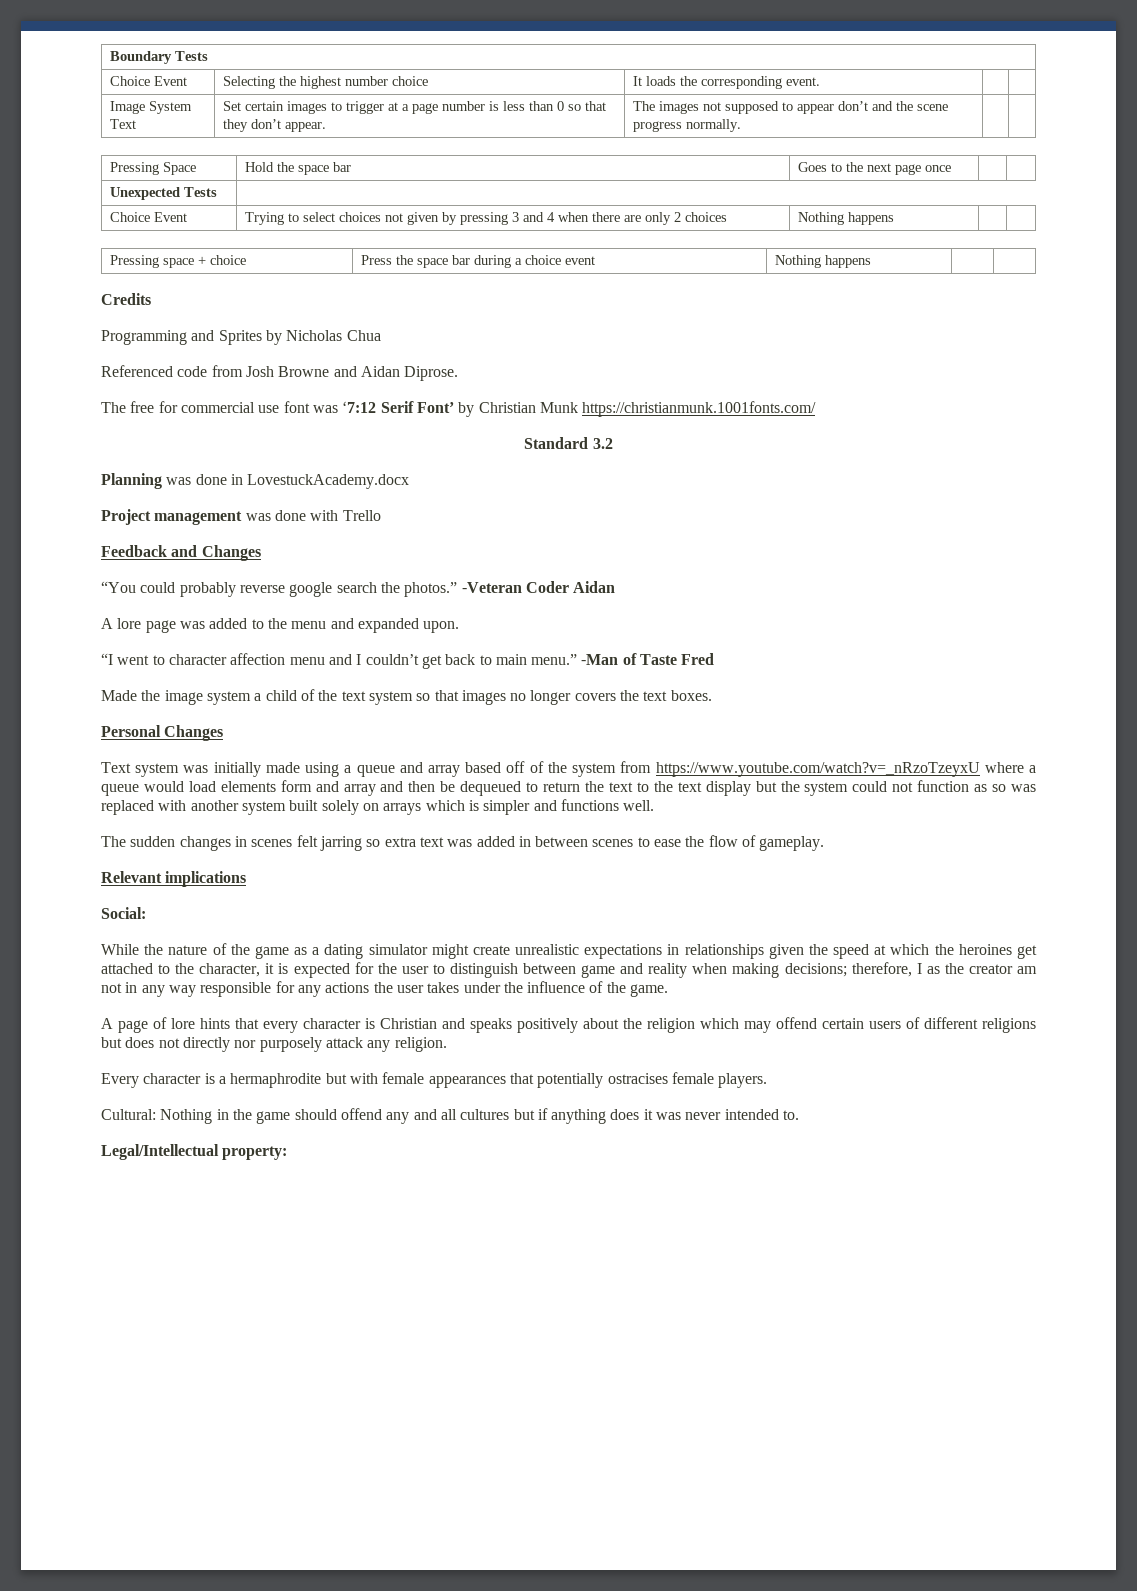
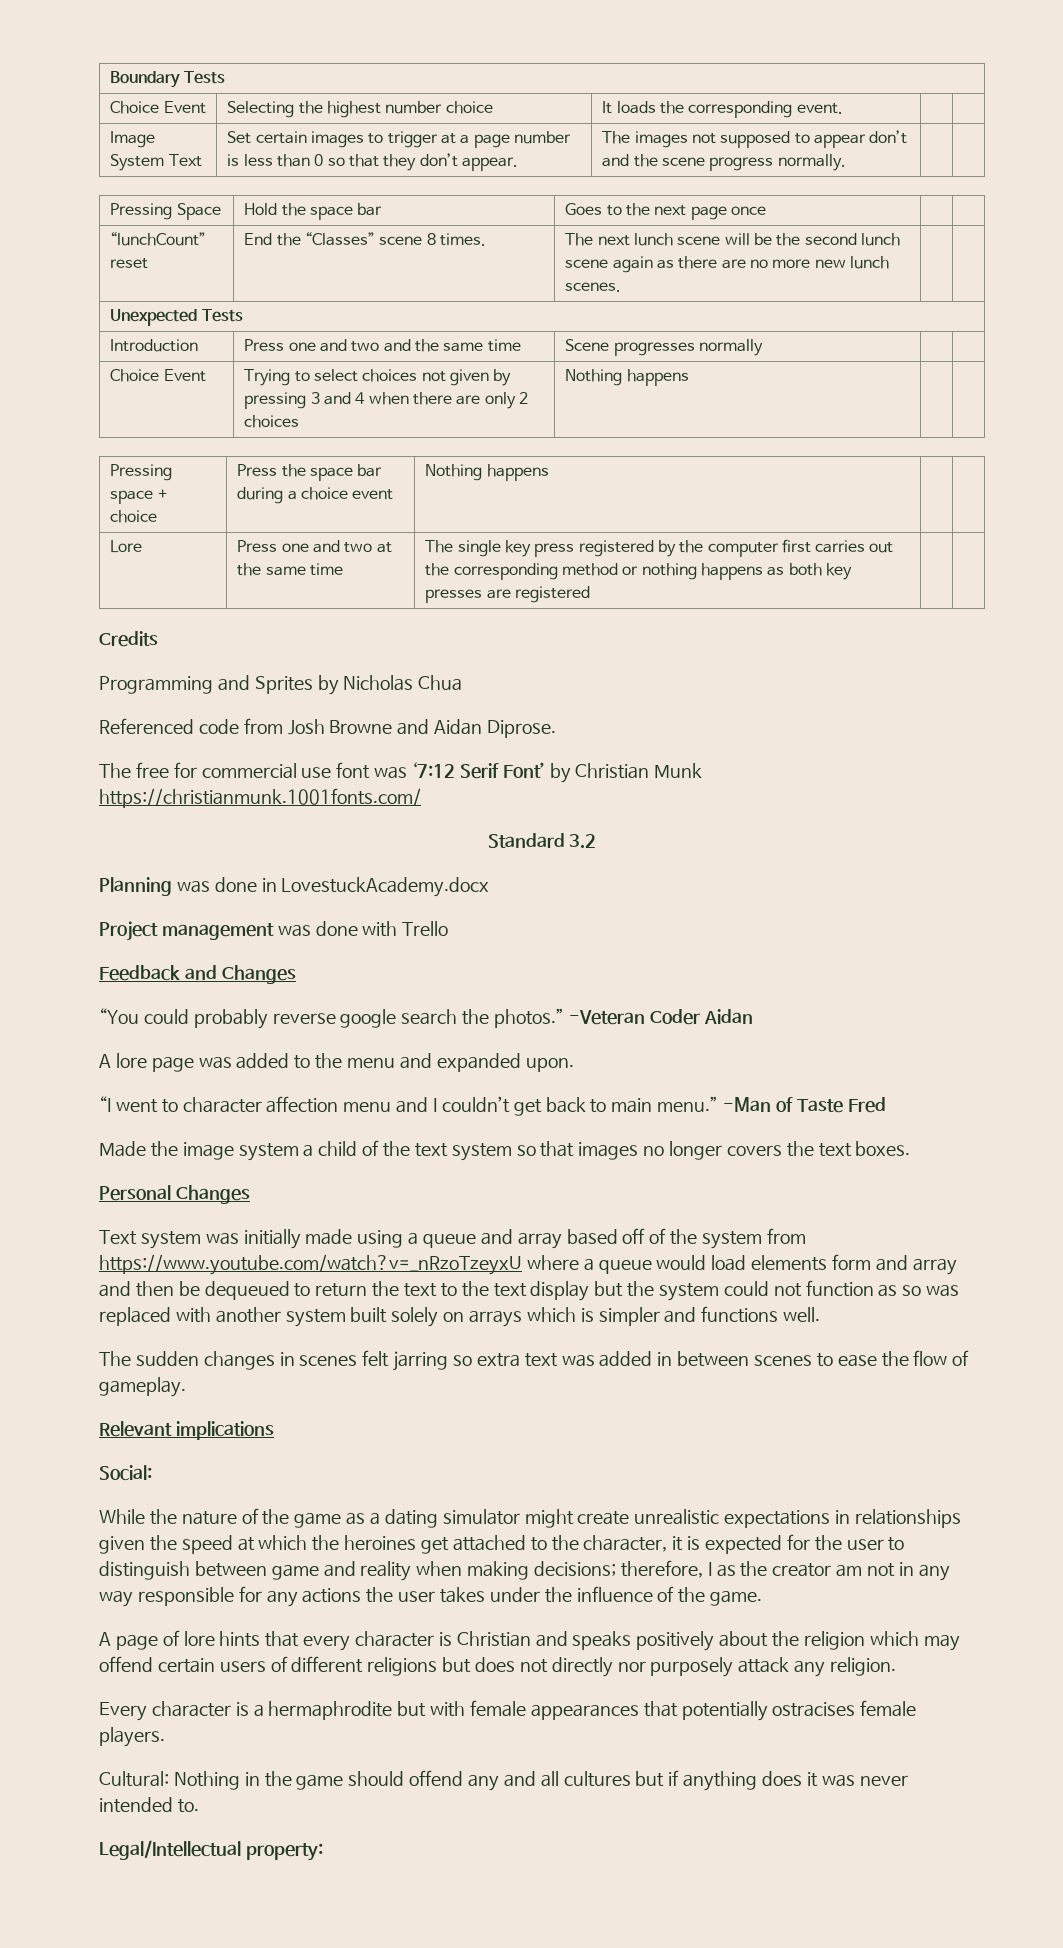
[110,187,218,200] Unexpected Tests -> [110,232,207,246] [110,258,149,269] [244,232,486,246] [565,233,900,246] [565,256,889,273] [565,282,622,292] [110,309,243,326] [110,339,199,352] [244,339,521,352] [565,339,763,356] “lunchCount” reset | End the “Classes” scene 8 times. | The next lunch scene will be the second lunch scene again as there are no more new lunch scenes. | | // Unexpected Tests // Introduction | Press one and two and the same time | Scene progresses normally | |
(872, 261) none -> [110,540,143,553] [237,540,392,553] [237,563,343,576] [425,539,894,557] [425,563,852,580] [425,586,590,603] // Lore | Press one and two at the same time | The single key press registered by the computer first carries out the corresponding method or nothing happens as both key presses are registered | |

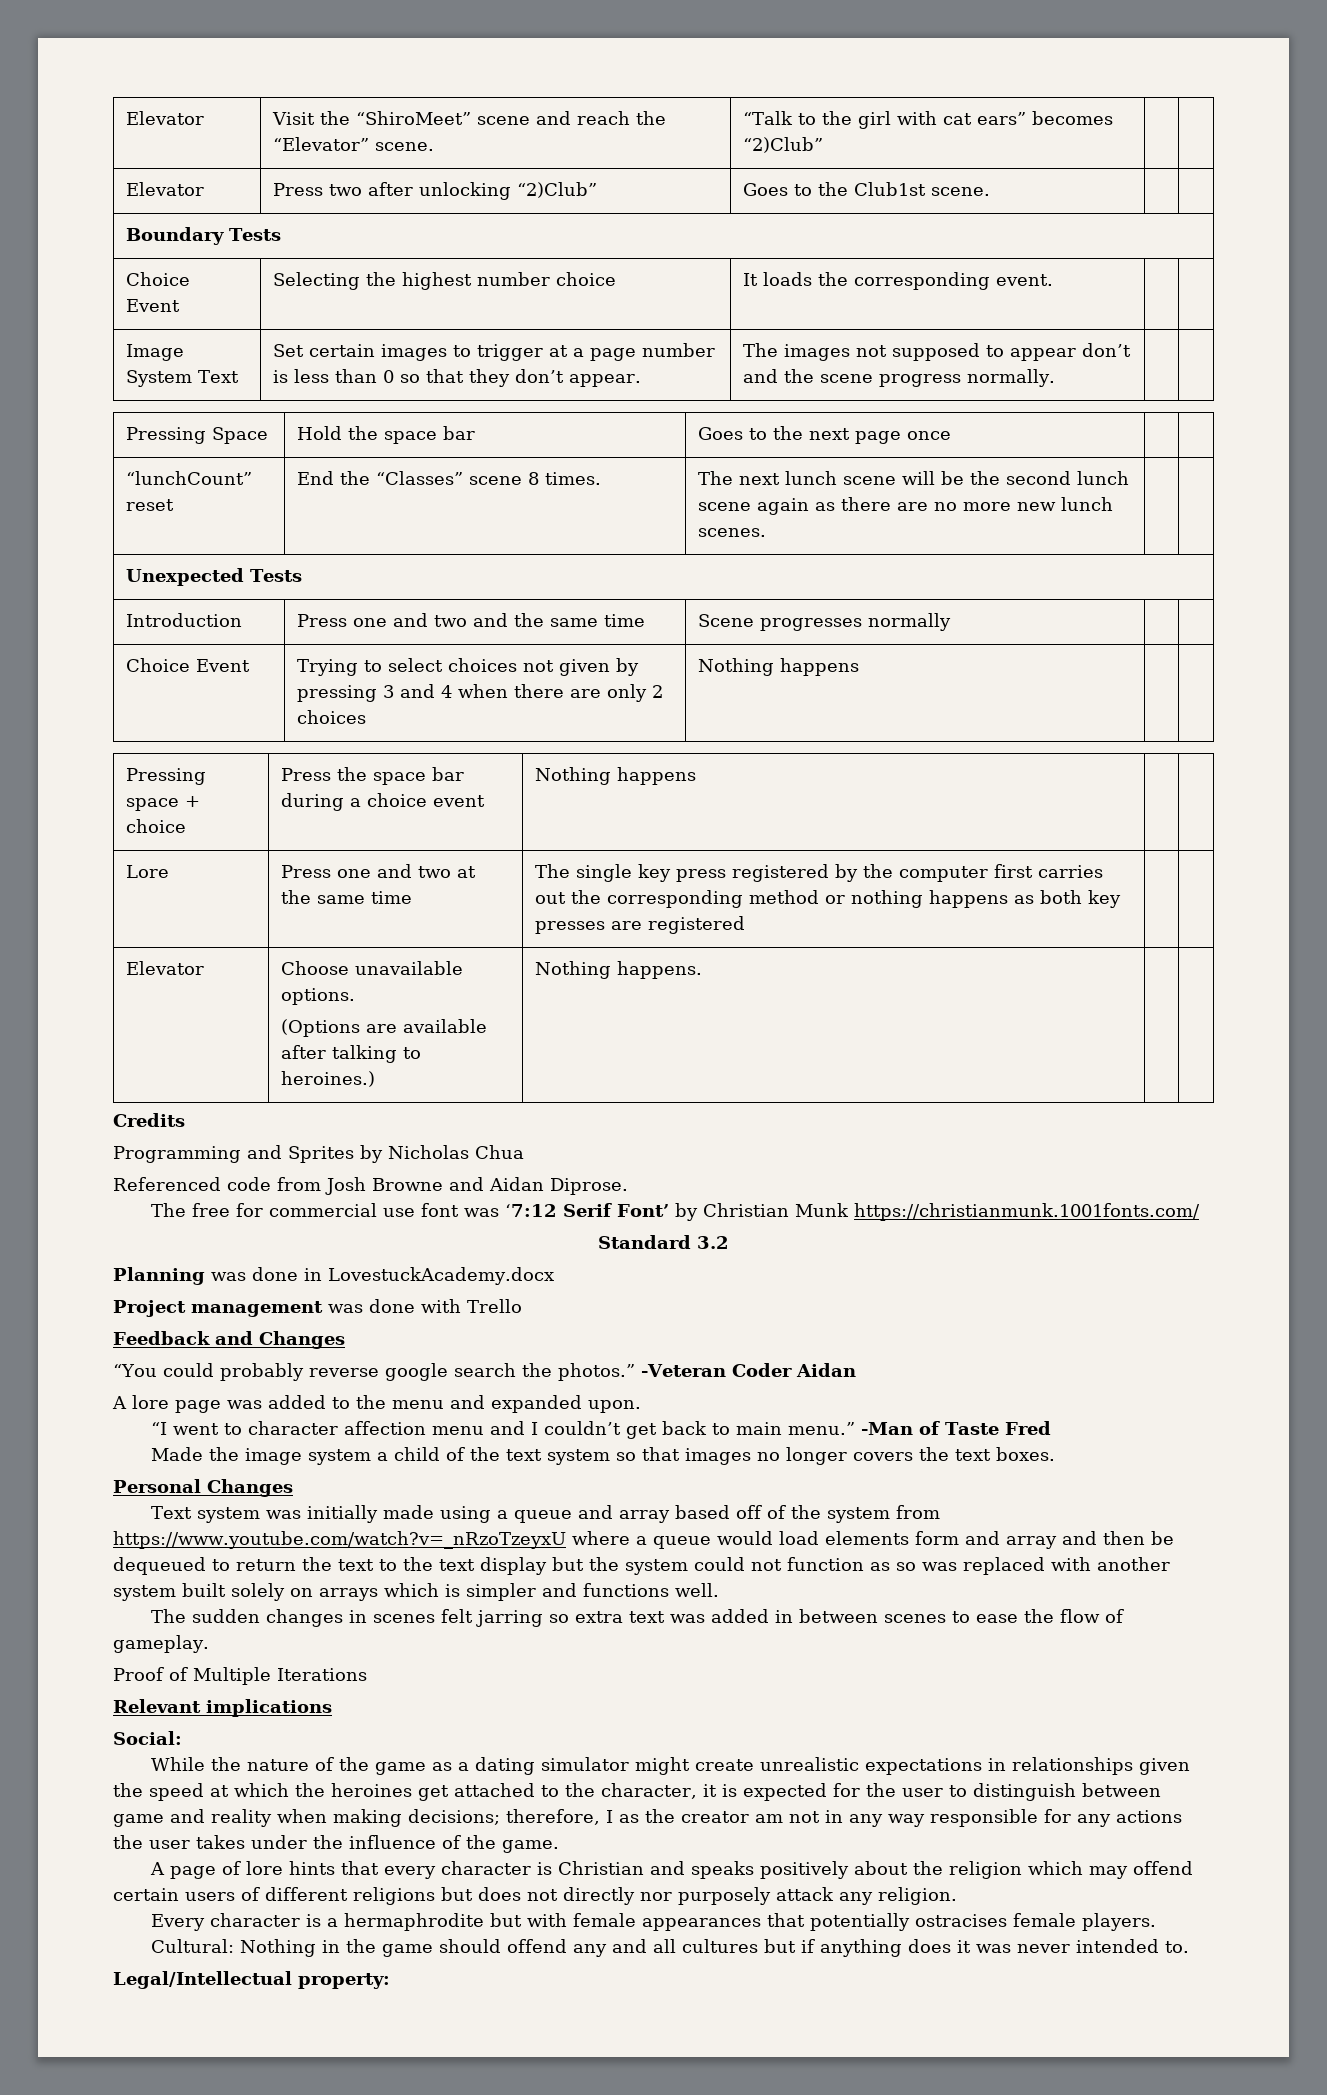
(110, 79) none -> [125,111,204,125] [271,111,666,125] [272,137,434,151] [742,111,1113,129] [742,137,823,153] [125,182,204,196] [272,182,597,200] [742,182,990,196] Elevator | Visit the “ShiroMeet” scene and reach the “Elevator” scene. | “Talk to the girl with cat ears” becomes “2)Club” | | // Elevator | Press two after unlocking “2)Club” | Goes to the Club1st scene. | | //
(590, 594) none -> [125,961,204,975] [280,961,463,975] [280,988,355,1005] [280,1019,487,1037] [280,1045,421,1063] [280,1071,375,1087] [534,961,702,979] // Elevator | Choose unavailable options. // (Options are available after talking to heroines.) | Nothing happens. | |
(186, 1387) none -> [113,1667,367,1685] // Proof of Multiple Iterations

